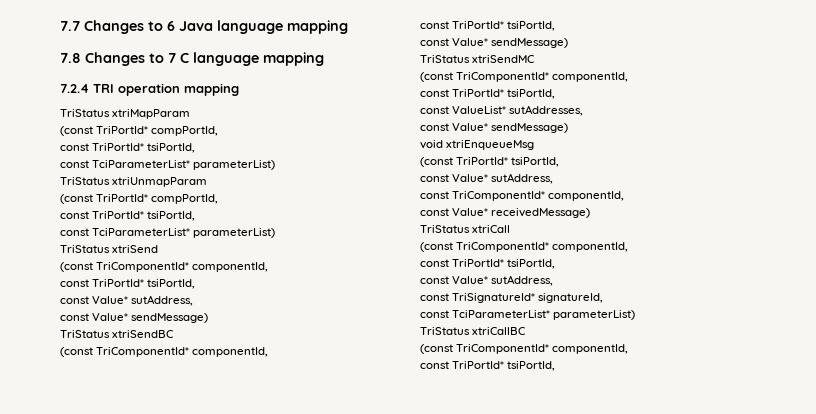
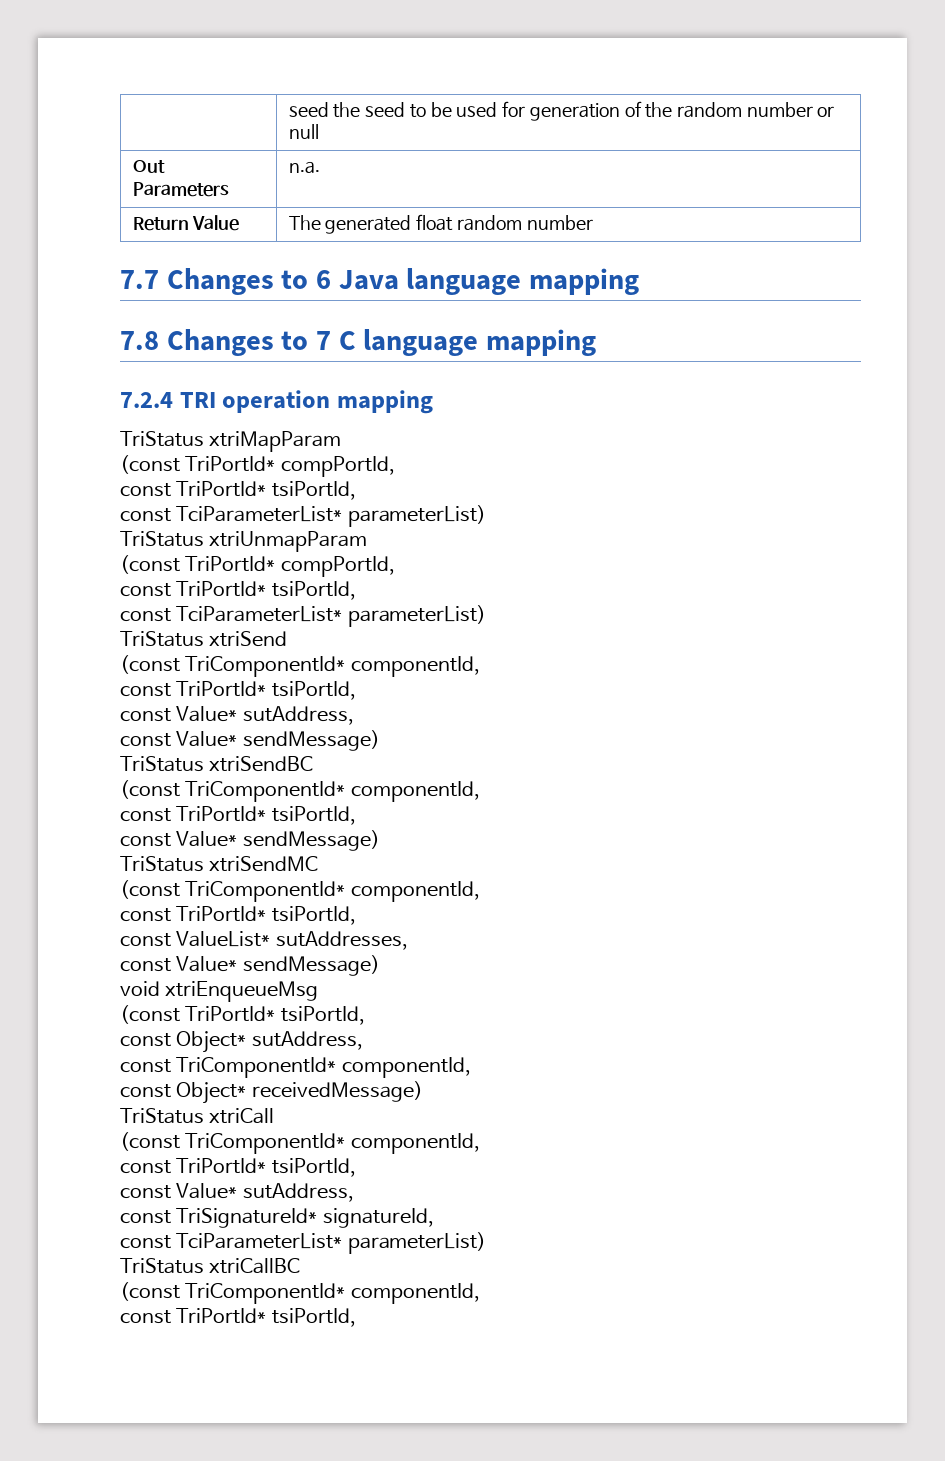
(60, 26) none -> [288,101,835,121] [288,124,319,139] [132,160,165,173] [132,182,229,197] [288,161,320,174] [132,215,240,231] [288,214,593,234] | seed the seed to be used for generation of the random number or null // Out Parameters | n.a. // Return Value | The generated float random number //
[452,174,489,182] Value* -> [176,1031,247,1053] Object*
[452,208,489,216] Value* -> [176,1082,247,1104] Object*

